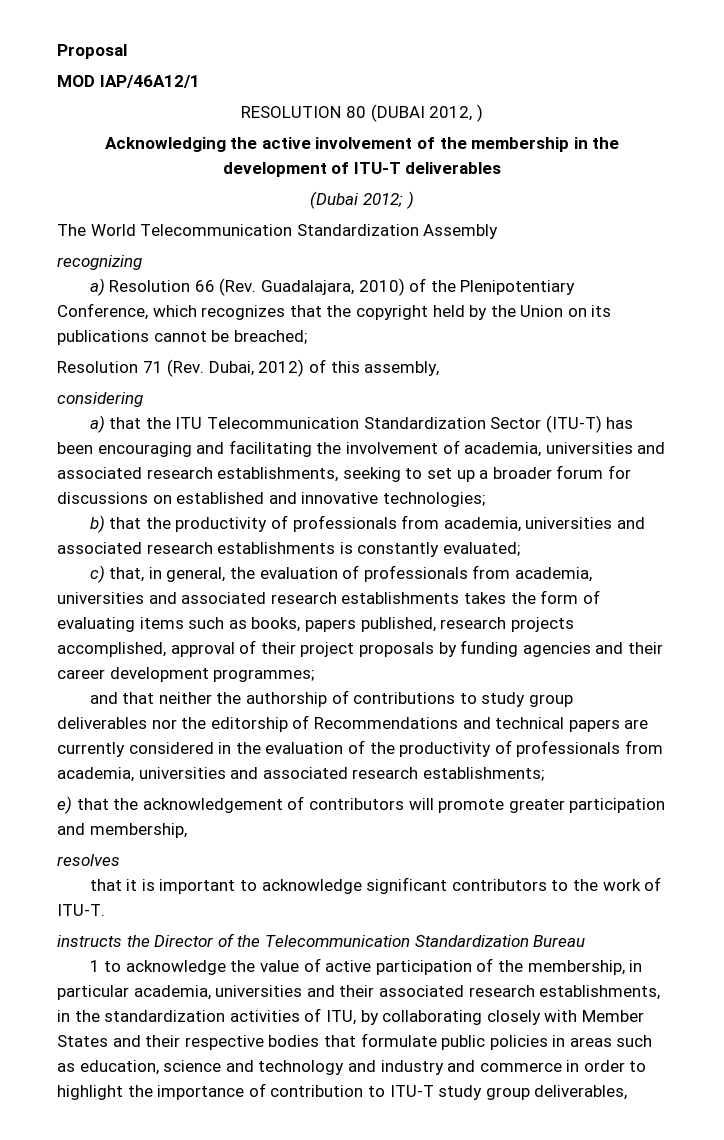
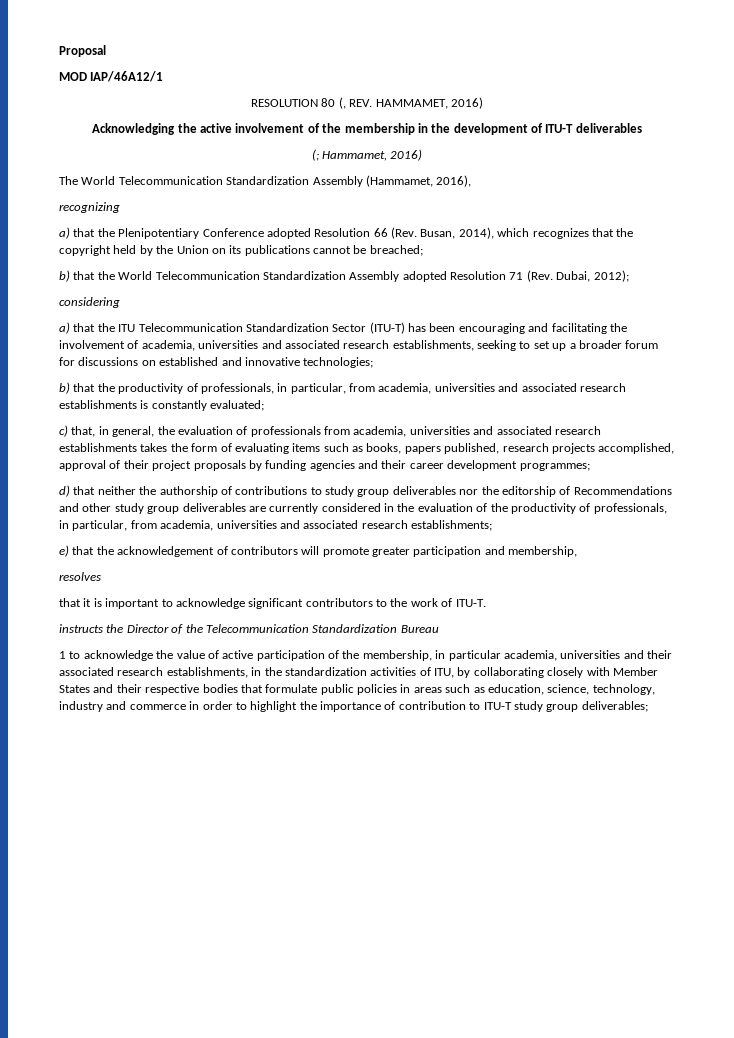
[370,104,483,122] (DUBAI 2012, ) -> [338,97,483,109] (, REV. HAMMAMET, 2016)
[310,191,414,209] (Dubai 2012; ) -> [311,149,423,161] (; Hammamet, 2016)
(499, 231) none -> [365,175,472,187] (Hammamet, 2016),
[109,278,576,296] [57,303,148,320] Resolution 66 (Rev. Guadalajara, 2010) of the Plenipotentiary Conference, -> [73,227,494,239] that the Plenipotentiary Conference adopted Resolution 66 (Rev. Busan, 2014),
[57,359,440,377] Resolution 71 (Rev. Dubai, 2012) of this assembly, -> [59,270,629,282] b) that the World Telecommunication Standardization Assembly adopted Resolution 71 (Rev. Dubai, 2012);
[292,515,397,532] professionals -> [200,383,346,394] professionals, in particular,
[89,692,118,704] and -> [59,485,70,497] d)
[495,717,620,732] technical papers -> [82,503,246,514] other study group deliverables
[516,740,621,757] professionals -> [593,503,667,514] [59,520,128,531] professionals, in particular,
[163,1060,376,1075] science and technology and -> [547,684,655,695] science, technology,
[534,1085,628,1100] deliverables, -> [581,701,648,712] deliverables;

